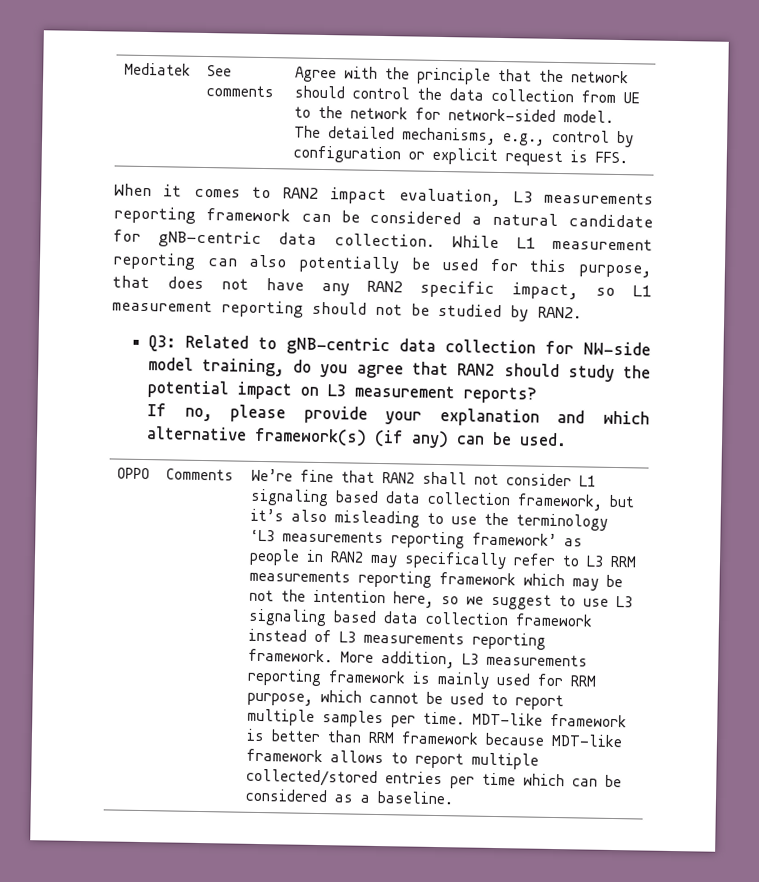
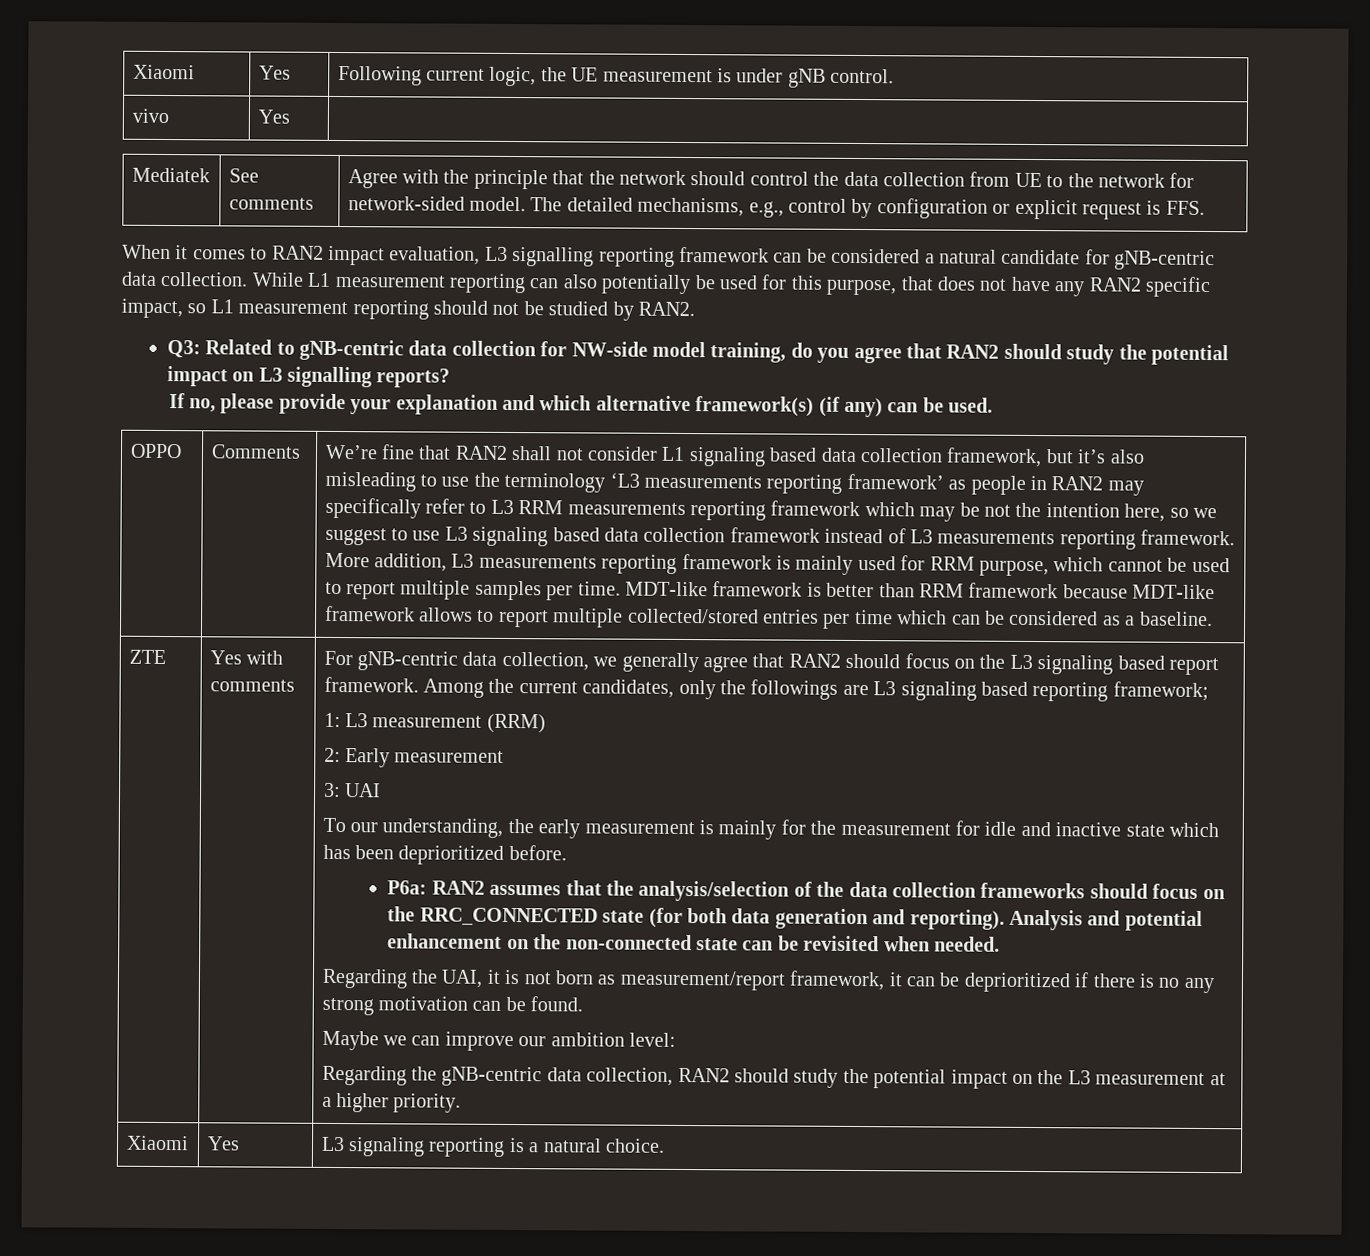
(124, 69) none -> [132,64,195,80] [258,65,291,80] [337,65,895,88] [131,108,169,124] [257,109,290,124] Xiaomi | Yes | Following current logic, the UE measurement is under gNB control. // vivo | Yes | //
[544,191,654,205] measurements -> [512,246,595,267] signalling
[353,384,455,399] measurement -> [286,366,372,388] signalling
(455, 798) none -> [128,649,166,665] [209,650,283,665] [209,679,295,692] [323,650,1219,676] [323,676,1209,702] [323,712,546,734] [323,747,505,768] [323,782,381,798] [322,817,1219,840] [322,844,567,865] [387,880,1225,902] [387,906,1203,931] [387,933,1000,952] [321,968,1214,994] [321,996,584,1016] [321,1030,676,1052] [321,1065,1226,1089] [321,1092,462,1113] [125,1135,189,1151] [206,1136,240,1151] [320,1136,665,1157] // ZTE | Yes with comments | For gNB-centric data collection, we generally agree that RAN2 should focus on the L3 signaling based report framework. Among the current candidates, only the followings are L3 signaling based reporting framework; // 1: L3 measurement (RRM) // 2: Early measurement // 3: UAI // To our understanding, the early measurement is mainly for the measurement for idle and inactive state which has been deprioritized before. // P6a: RAN2 assumes that the analysis/selection of the data collection frameworks should focus on the RRC_CONNECTED state (for both data generation and reporting). Analysis and potential enhancement on the non-connected state can be revisited when needed. // Regarding the UAI, it is not born as measurement/report framework, it can be deprioritized if there is no any strong motivation can be found. // Maybe we can improve our ambition level: // Regarding the gNB-centric data collection, RAN2 should study the potential impact on the L3 measurement at a higher priority. // Xiaomi | Yes | L3 signaling reporting is a natural choice.

